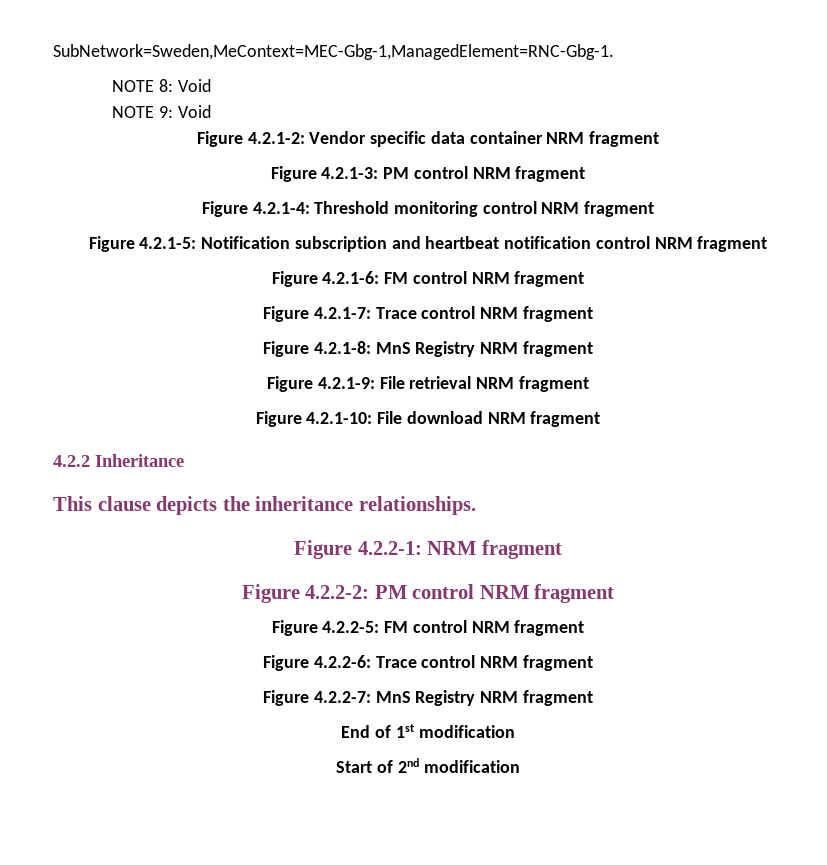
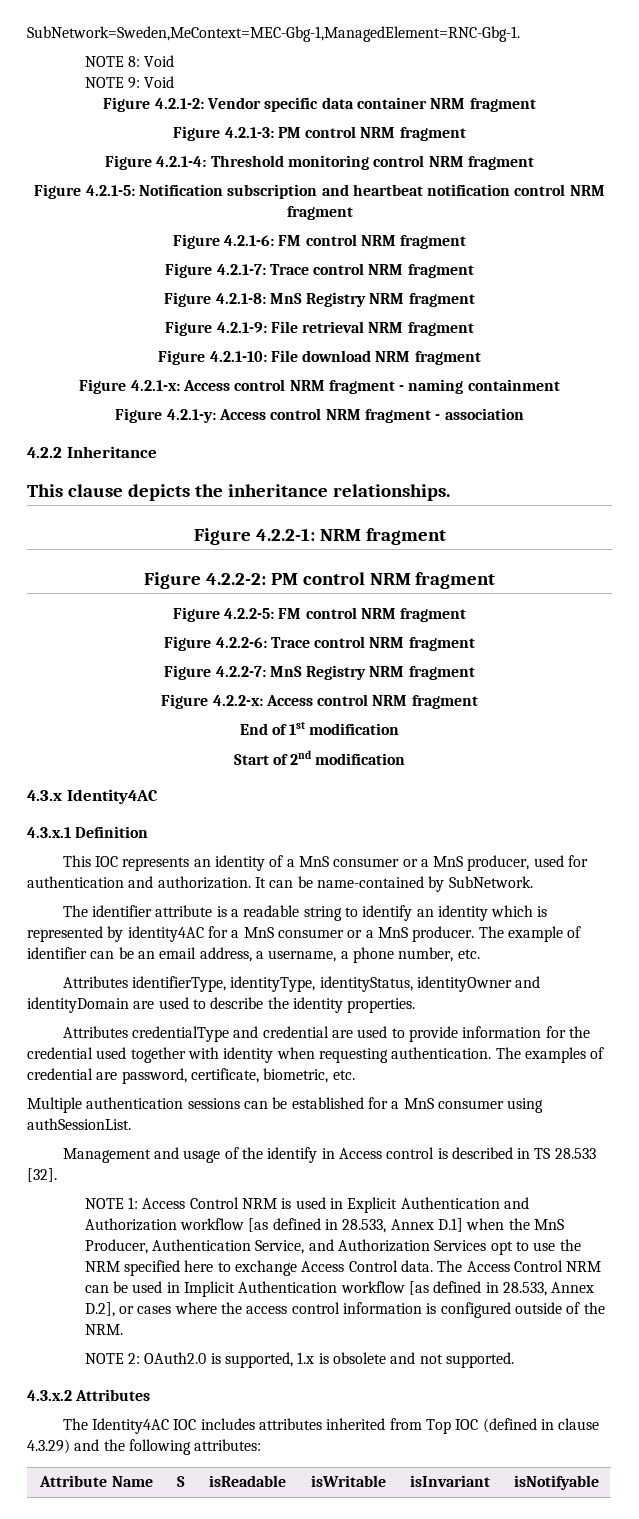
(601, 419) none -> [79,379,560,394] [115,408,524,423] // Figure 4.2.1-x: Access control NRM fragment - naming containment // Figure 4.2.1-y: Access control NRM fragment - association
(593, 698) none -> [161,694,478,709] // Figure 4.2.2-x: Access control NRM fragment
(520, 766) none -> [27,789,158,804] [27,826,149,838] [62,855,589,871] [27,876,533,892] [62,905,548,921] [27,926,582,942] [27,947,480,963] [62,976,541,992] [27,997,416,1013] [62,1026,590,1042] [27,1047,605,1063] [27,1068,355,1084] [27,1097,544,1113] [27,1118,131,1130] [62,1147,596,1163] [27,1168,57,1182] [84,1197,530,1213] [84,1218,565,1233] [84,1239,581,1255] [84,1260,602,1276] [84,1281,595,1297] [84,1302,605,1318] [84,1324,123,1335] [84,1352,515,1368] [27,1389,151,1401] [62,1418,600,1434] [27,1439,262,1455] [39,1475,153,1487] [177,1476,185,1487] [209,1475,286,1487] [310,1475,386,1487] [409,1475,490,1487] [513,1475,599,1490] // 4.3.x Identity4AC // 4.3.x.1 Definition // This IOC represents an identity of a MnS consumer or a MnS producer, used for authentication and authorization. It can be name-contained by SubNetwork. // The identifier attribute is a readable string to identify an identity which is represented by identity4AC for a MnS consumer or a MnS producer. The example of identifier can be an email address, a username, a phone number, etc. // Attributes identifierType, identityType, identityStatus, identityOwner and identityDomain are used to describe the identity properties. // Attributes credentialType and credential are used to provide information for the credential used together with identity when requesting authentication. The examples of credential are password, certificate, biometric, etc. // Multiple authentication sessions can be established for a MnS consumer using authSessionList. // Management and usage of the identify in Access control is described in TS 28.533 [32]. // NOTE 1: Access Control NRM is used in Explicit Authentication and Authorization workflow [as defined in 28.533, Annex D.1] when the MnS Producer, Authentication Service, and Authorization Services opt to use the NRM specified here to exchange Access Control data. The Access Control NRM can be used in Implicit Authentication workflow [as defined in 28.533, Annex D.2], or cases where the access control information is configured outside of the NRM. // NOTE 2: OAuth2.0 is supported, 1.x is obsolete and not supported. // 4.3.x.2 Attributes // The Identity4AC IOC includes attributes inherited from Top IOC (defined in clause 4.3.29) and the following attributes: // Attribute Name | S | isReadable | isWritable | isInvariant | isNotifyable

